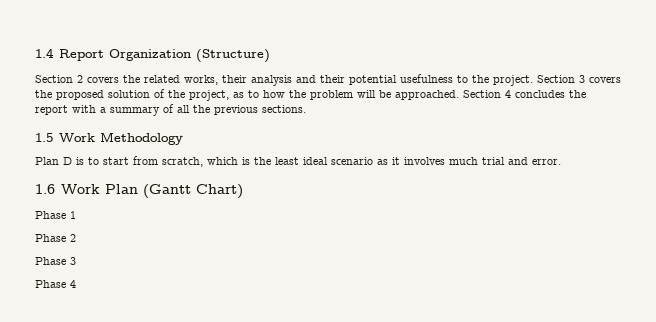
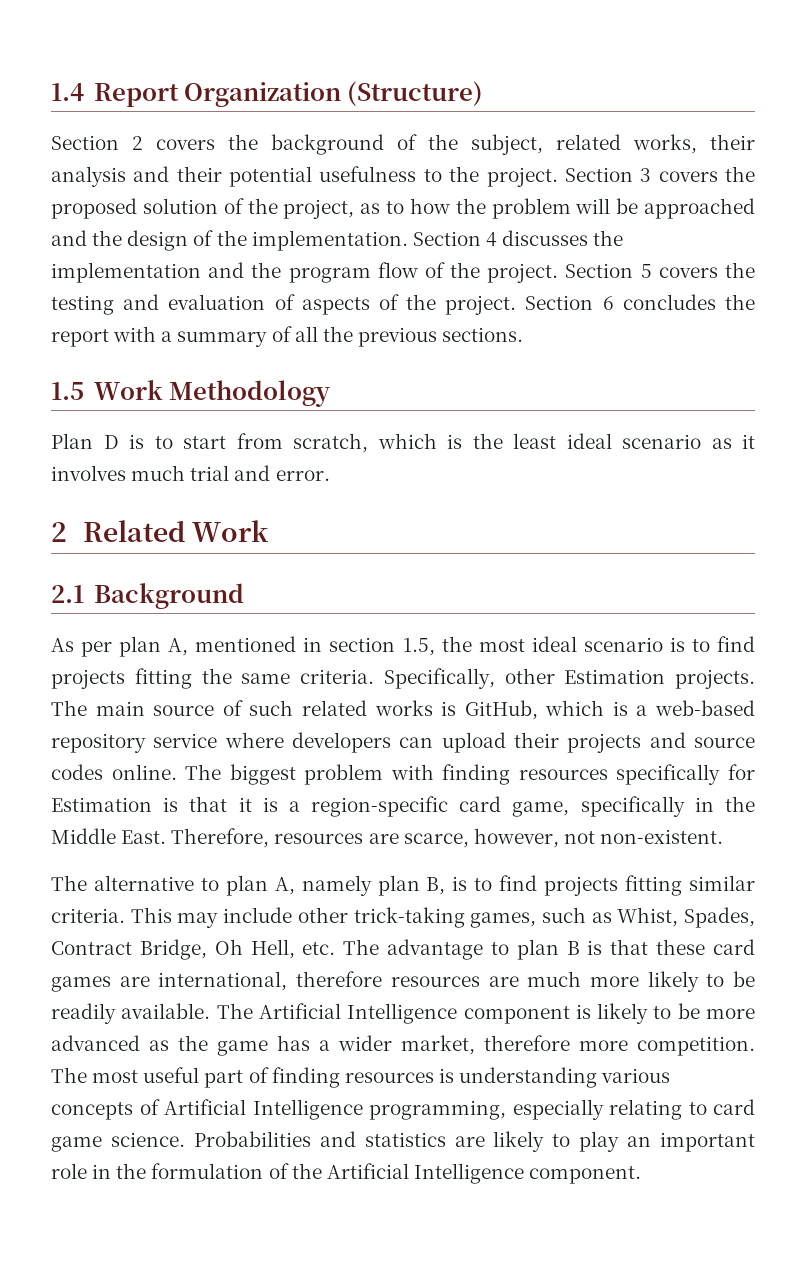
(140, 79) none -> [271,134,543,155] background of the subject,
[395,90,511,100] approached. Section 4 -> [644,198,756,219] [51,230,624,251] [51,262,756,283] [51,294,614,315] approached and the design of the implementation. Section 4 discusses the implementation and the program flow of the project. Section 5 covers the testing and evaluation of aspects of the project. Section 6
[35,184,243,199] [35,211,76,219] [35,234,76,242] [35,257,76,265] [35,280,76,288] 1.6 Work Plan (Gantt Chart) // Phase 1 // Phase 2 // Phase 3 // Phase 4 -> [51,520,270,542] [51,583,244,609] [51,636,755,657] [51,668,755,689] [51,700,756,720] [51,732,755,753] [51,764,755,785] [51,796,755,817] [51,828,724,848] [51,875,755,896] [51,907,756,928] [51,939,755,960] [51,971,756,992] [51,1003,755,1024] [51,1035,755,1056] [51,1067,671,1088] [51,1099,755,1120] [51,1131,755,1152] [51,1163,642,1184] 2 Related Work // 2.1 Background // As per plan A, mentioned in section 1.5, the most ideal scenario is to find projects fitting the same criteria. Specifically, other Estimation projects. The main source of such related works is GitHub, which is a web-based repository service where developers can upload their projects and source codes online. The biggest problem with finding resources specifically for Estimation is that it is a region-specific card game, specifically in the Middle East. Therefore, resources are scarce, however, not non-existent. // The alternative to plan A, namely plan B, is to find projects fitting similar criteria. This may include other trick-taking games, such as Whist, Spades, Contract Bridge, Oh Hell, etc. The advantage to plan B is that these card games are international, therefore resources are much more likely to be readily available. The Artificial Intelligence component is likely to be more advanced as the game has a wider market, therefore more competition. The most useful part of finding resources is understanding various concepts of Artificial Intelligence programming, especially relating to card game science. Probabilities and statistics are likely to play an important role in the formulation of the Artificial Intelligence component.

